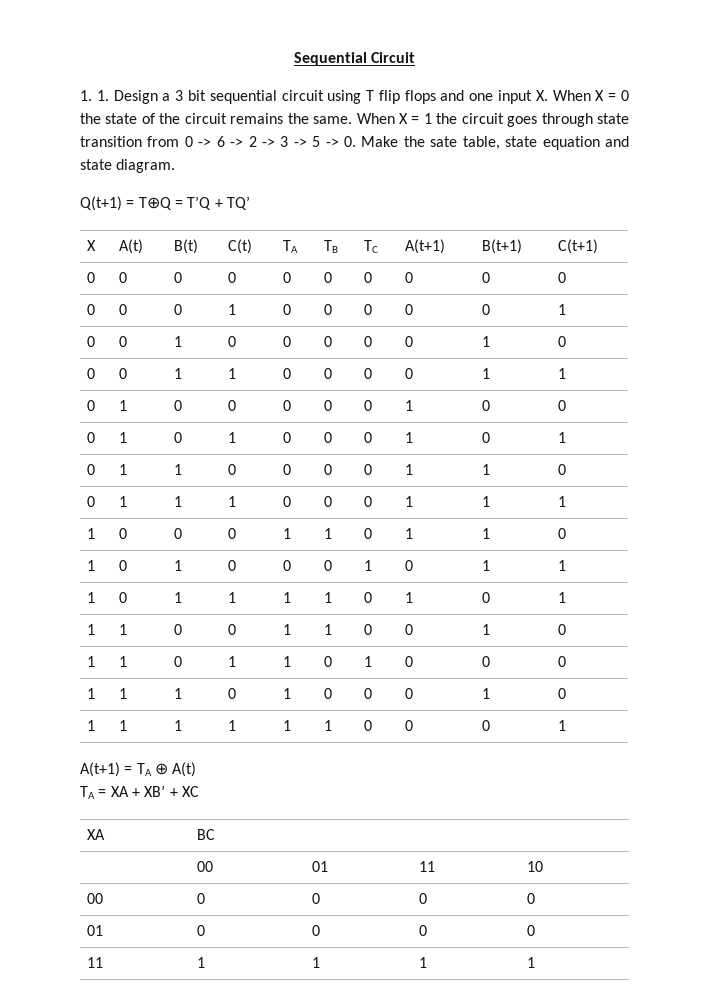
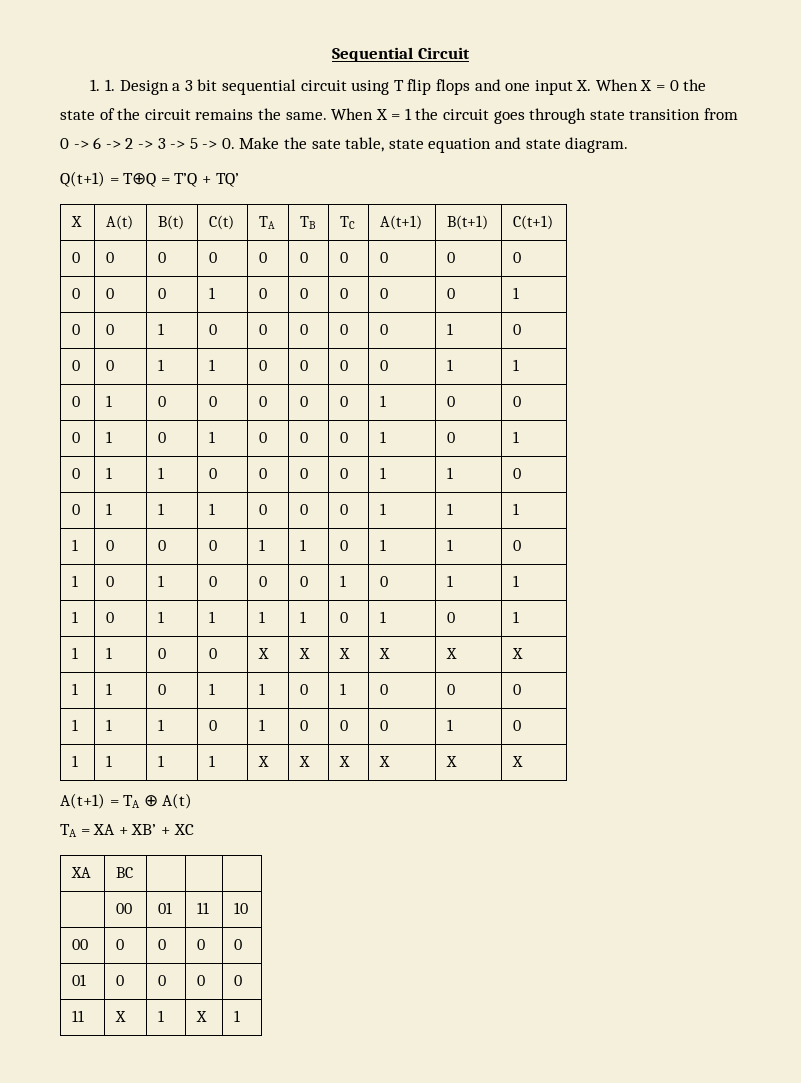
[283,624,292,635] [324,624,333,635] [364,624,373,635] [405,624,414,635] [482,624,491,635] [558,624,567,635] 1 | 1 | 0 | 0 | 1 | 0 -> [258,648,270,659] [299,648,311,659] [339,648,351,659] [379,648,391,659] [446,648,458,659] [512,648,524,659] X | X | X | X | X | X
[283,720,292,731] [324,720,333,731] [364,720,373,731] [405,720,414,731] [482,720,491,731] [558,720,567,731] 1 | 1 | 0 | 0 | 0 | 1 -> [258,756,270,767] [299,756,311,767] [339,756,351,767] [379,756,391,767] [446,756,458,767] [512,756,524,767] X | X | X | X | X | X
[197,957,206,968] [312,957,321,968] [419,957,428,968] 1 | 1 | 1 -> [115,1011,127,1022] [158,1010,165,1022] [196,1011,208,1022] X | 1 | X

